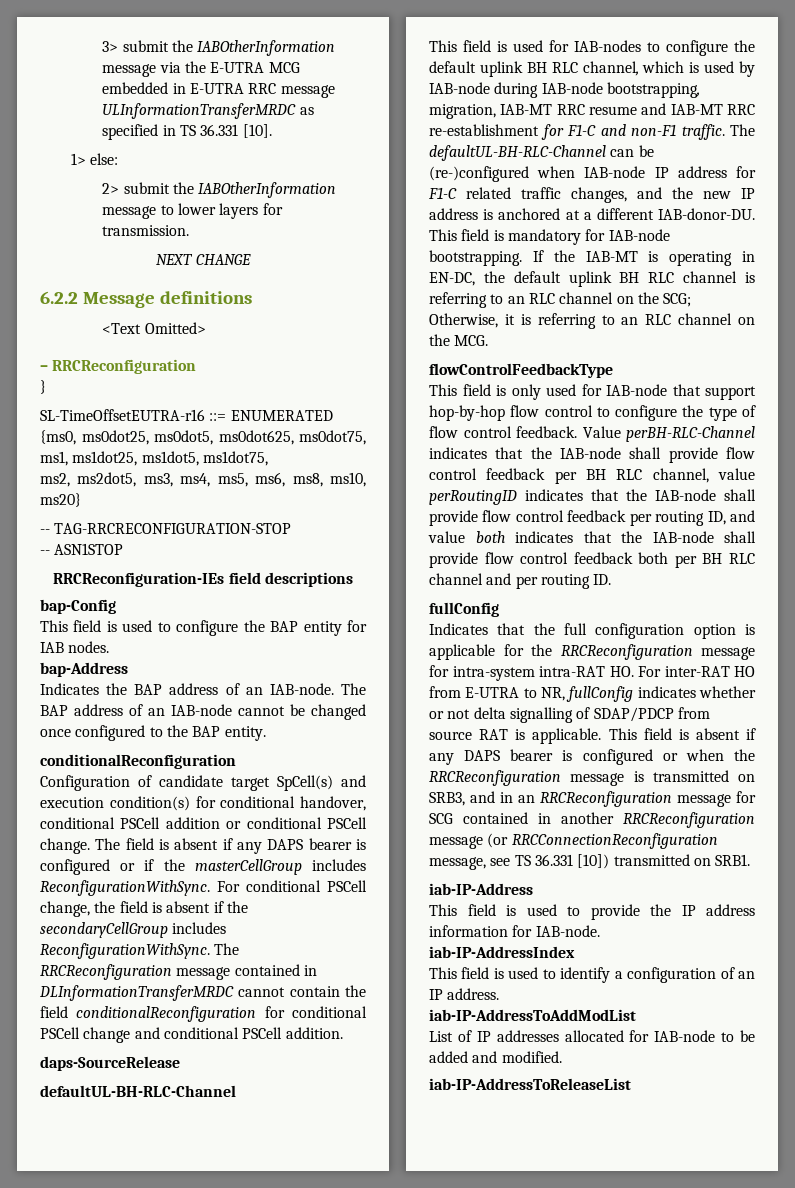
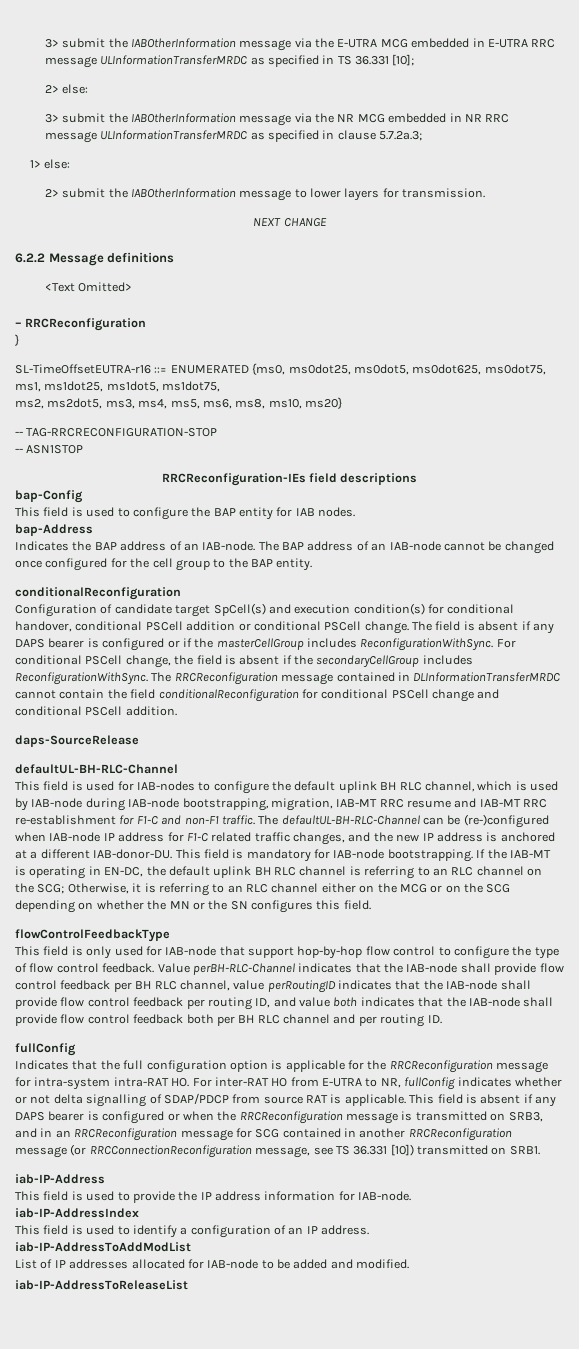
[242,124,272,138] [10]. -> [392,54,415,66] [44,84,89,94] [44,113,510,126] [44,130,423,143] [10]; // 2> else: // 3> submit the IABOtherInformation message via the NR MCG embedded in NR RRC message ULInformationTransferMRDC as specified in clause 5.7.2a.3;
(146, 733) none -> [110,558,210,571] for the cell group
[738,317,755,325] [429,334,489,346] on the MCG. -> [321,883,511,893] [15,900,371,913] either on the MCG or on the SCG depending on whether the MN or the SN configures this field.

